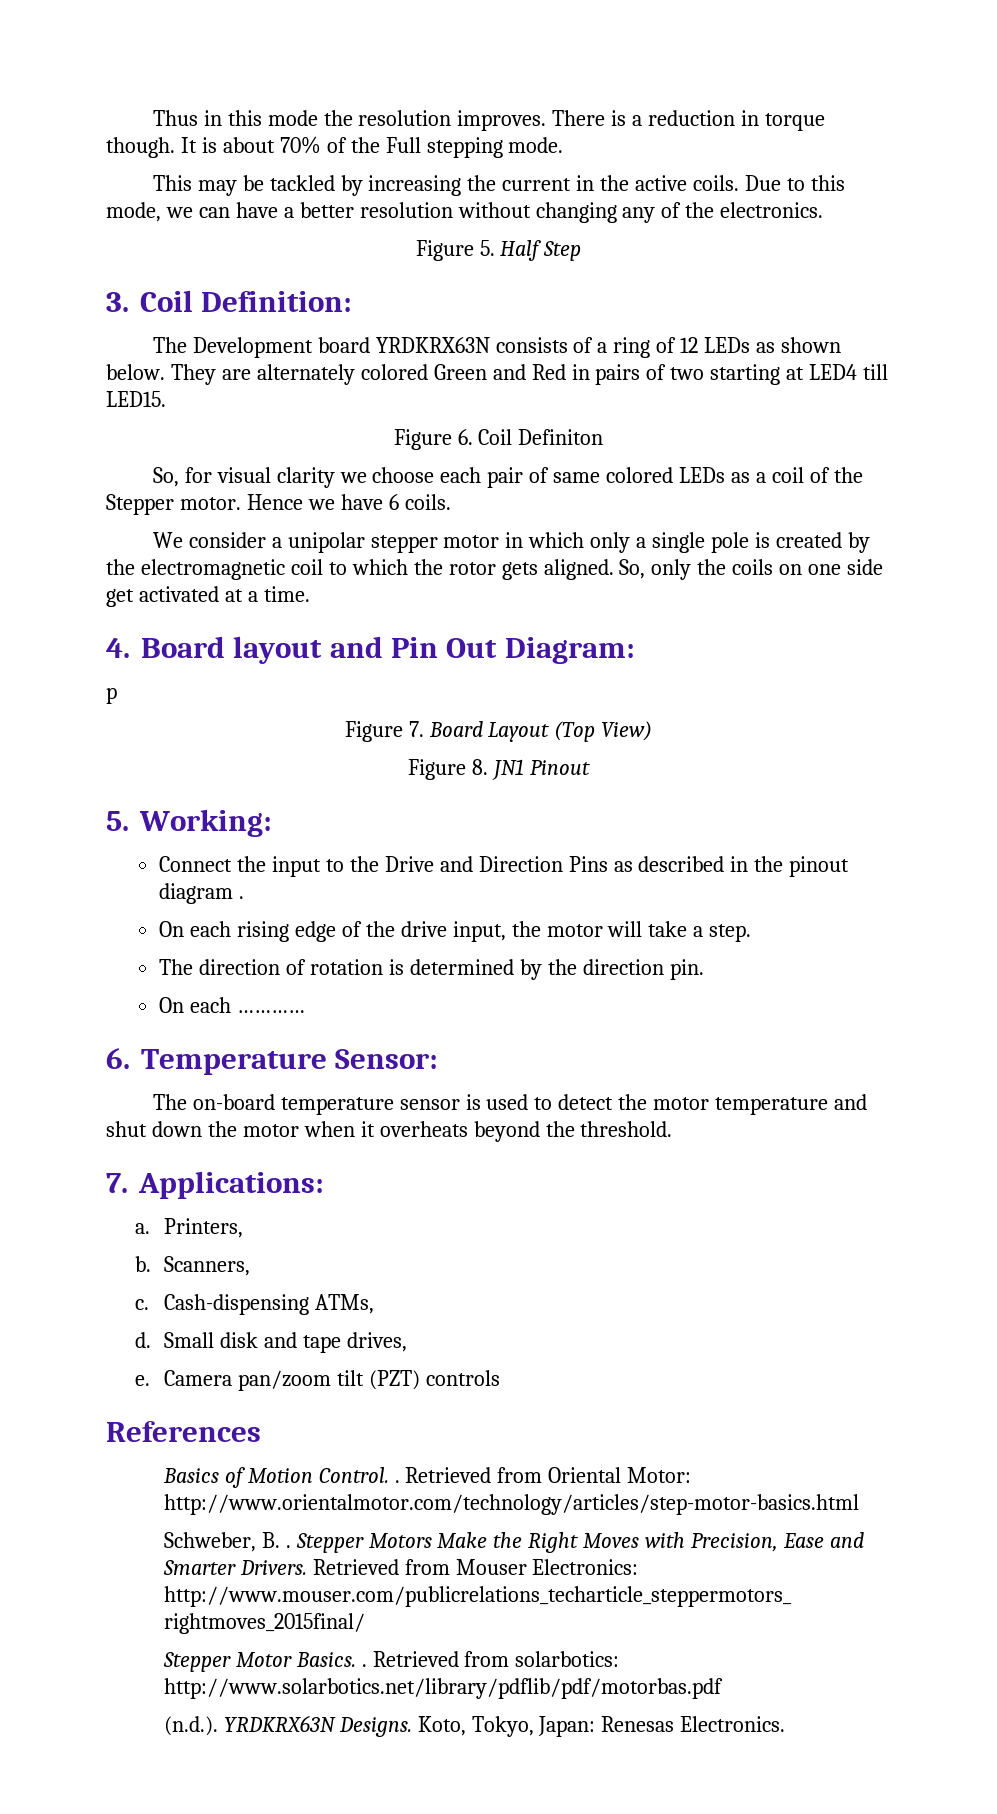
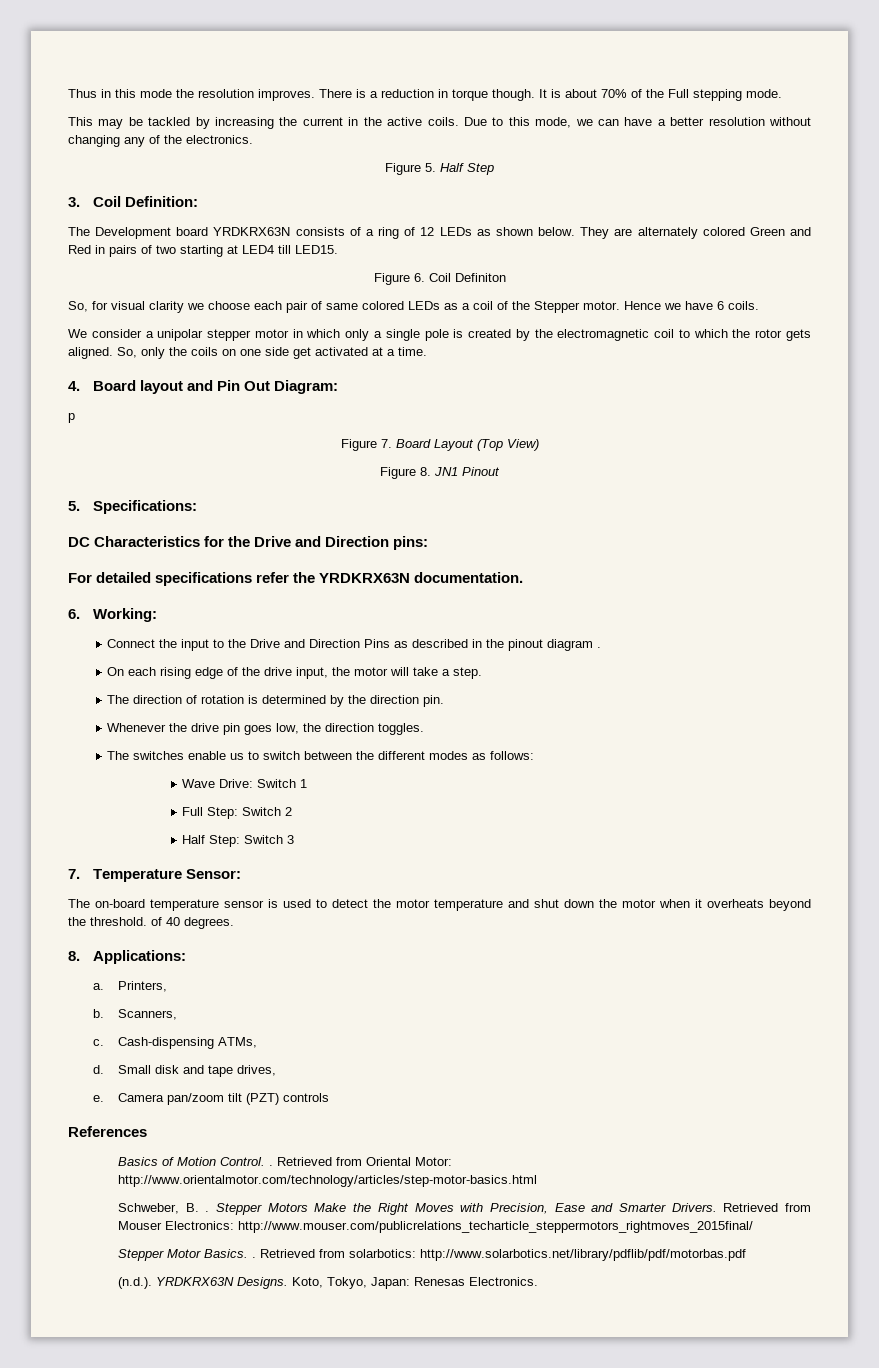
(129, 821) none -> [92,500,197,514] [68,536,429,550] [68,572,524,586] [68,609,80,619] Specifications: // DC Characteristics for the Drive and Direction pins: // For detailed specifications refer the YRDKRX63N documentation. // 6.
[159,997,305,1013] [106,1048,130,1069] On each ………… // 6. -> [107,723,425,735] [107,751,535,760] [182,779,308,788] [182,807,293,819] [182,835,295,847] [68,869,80,879] Whenever the drive pin goes low, the direction toggles. // The switches enable us to switch between the different modes as follows: // Wave Drive: Switch 1 // Full Step: Switch 2 // Half Step: Switch 3 // 7.
[106,1173,128,1193] // 7. -> [151,917,234,929] [68,951,80,961] of 40 degrees. // 8.

